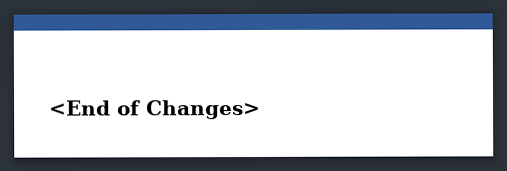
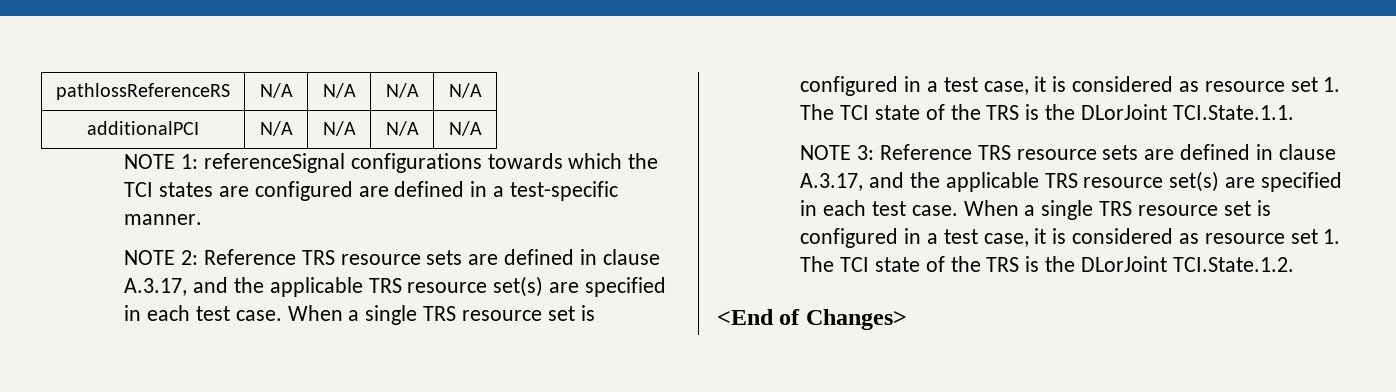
(49, 108) none -> [56,83,230,100] [259,83,293,98] [322,83,356,98] [385,83,419,98] [448,83,482,98] [87,121,199,135] [259,121,293,136] [322,121,356,136] [385,121,419,136] [448,121,482,136] [124,153,659,173] [124,181,618,201] [124,214,203,225] [124,249,660,265] [124,276,666,297] [124,305,595,325] [800,76,1341,96] [800,104,1294,120] [800,144,1336,160] [800,171,1342,192] [800,200,1271,220] [800,228,1341,248] [800,256,1294,272] pathlossReferenceRS | N/A | N/A | N/A | N/A // additionalPCI | N/A | N/A | N/A | N/A // NOTE 1: referenceSignal configurations towards which the TCI states are configured are defined in a test-specific manner. // NOTE 2: Reference TRS resource sets are defined in clause A.3.17, and the applicable TRS resource set(s) are specified in each test case. When a single TRS resource set is configured in a test case, it is considered as resource set 1. The TCI state of the TRS is the DLorJoint TCI.State.1.1. // NOTE 3: Reference TRS resource sets are defined in clause A.3.17, and the applicable TRS resource set(s) are specified in each test case. When a single TRS resource set is configured in a test case, it is considered as resource set 1. The TCI state of the TRS is the DLorJoint TCI.State.1.2. //

